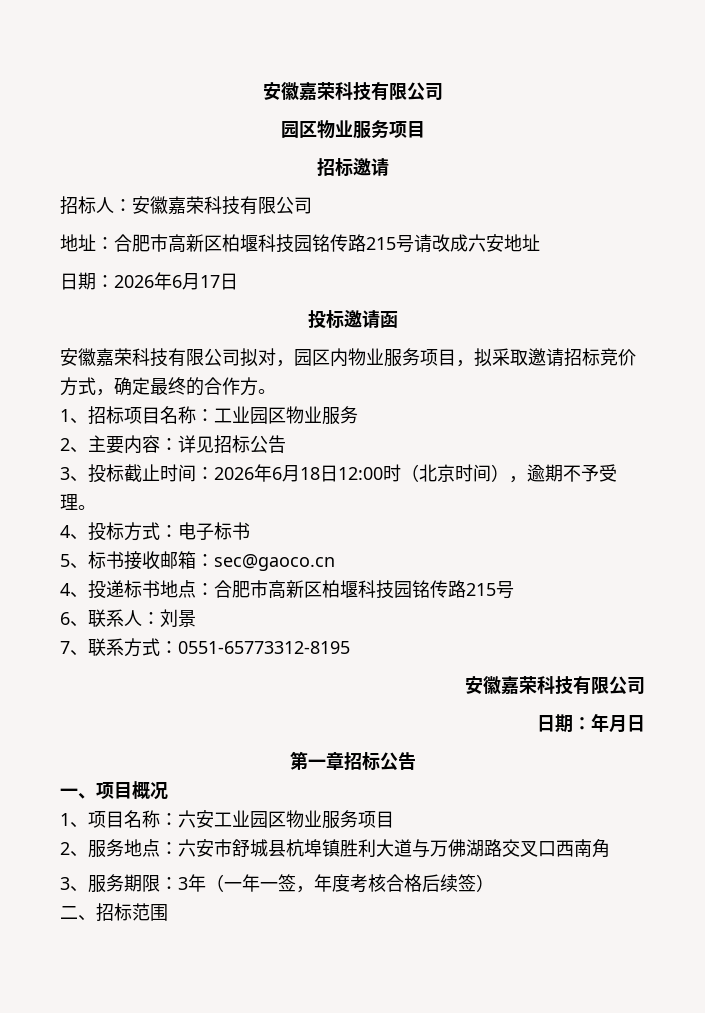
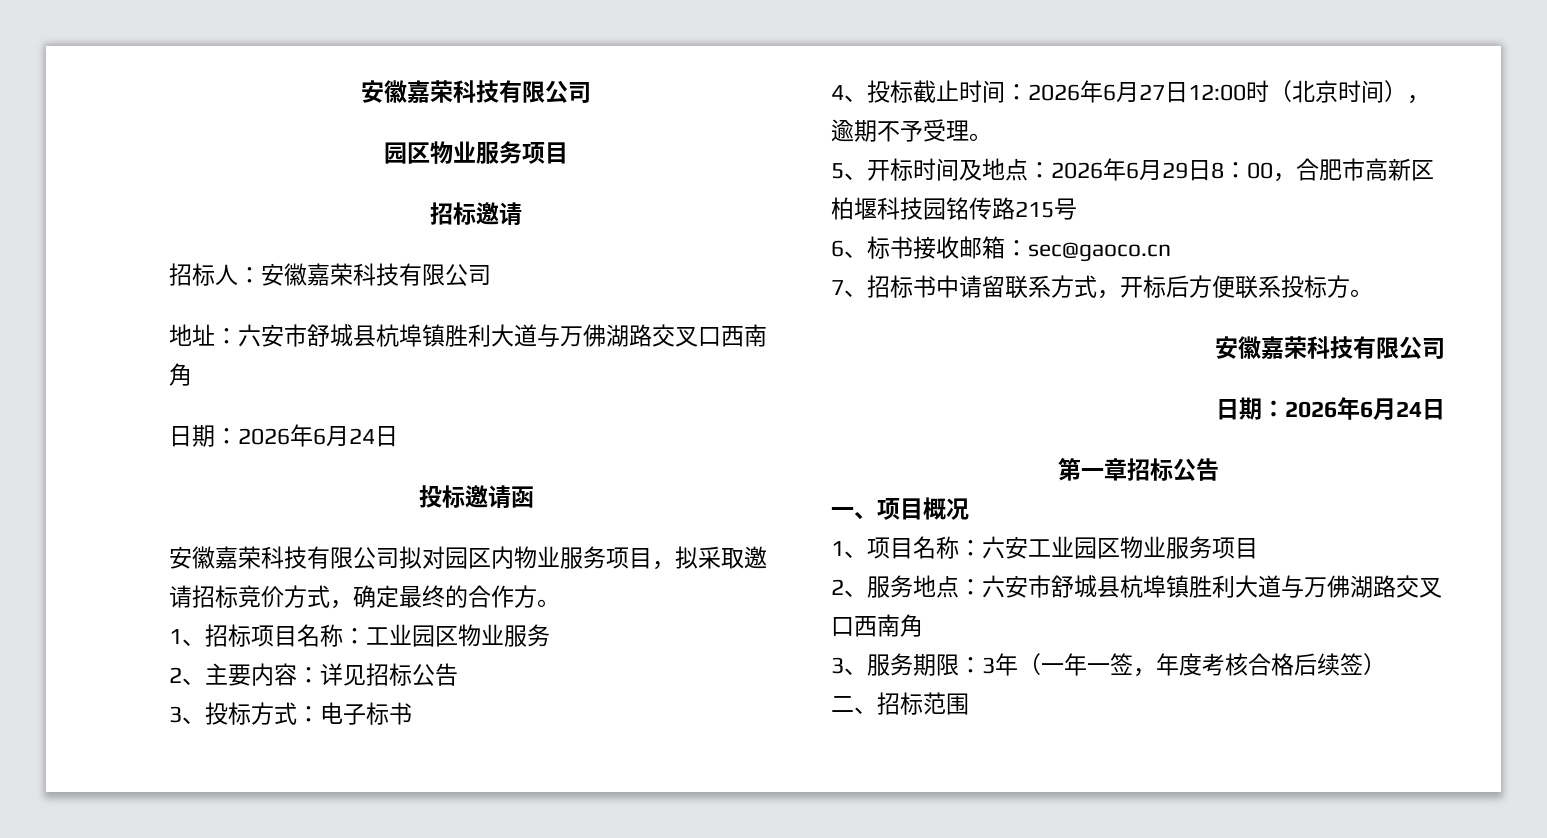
[114,234,540,253] [60,272,220,290] 合肥市高新区柏堰科技园铭传路215号请改成六安地址 // 日期：2026年6月17 -> [238,324,767,347] [169,363,192,386] [169,424,375,447] 六安市舒城县杭埠镇胜利大道与万佛湖路交叉口西南角 // 日期：2026年6月24
[276,360,294,367] ， -> (445, 557) none
(124, 473) none -> [251,702,412,725] [831,80,913,103] 方式：电子标书 // 4、投标
[300,467,320,480] 18 -> [1139,84,1165,100] 27
[60,522,250,541] [60,551,335,571] [60,580,214,599] 4、投标方式：电子标书 // 5、标书接收邮箱：sec@gaoco.cn // 4、投递标书地点： -> [831,158,1296,182] 5、开标时间及地点：2026年6月29日8：00，
[88,609,196,627] [60,638,350,657] 联系人：刘景 // 7、联系方式：0551-65773312-8195 -> [867,236,1171,262] [831,275,1373,299] 标书接收邮箱：sec@gaoco.cn // 7、招标书中请留联系方式，开标后方便联系投标方。
[591,713,627,733] 年月 -> [1285,397,1422,420] 2026年6月24

